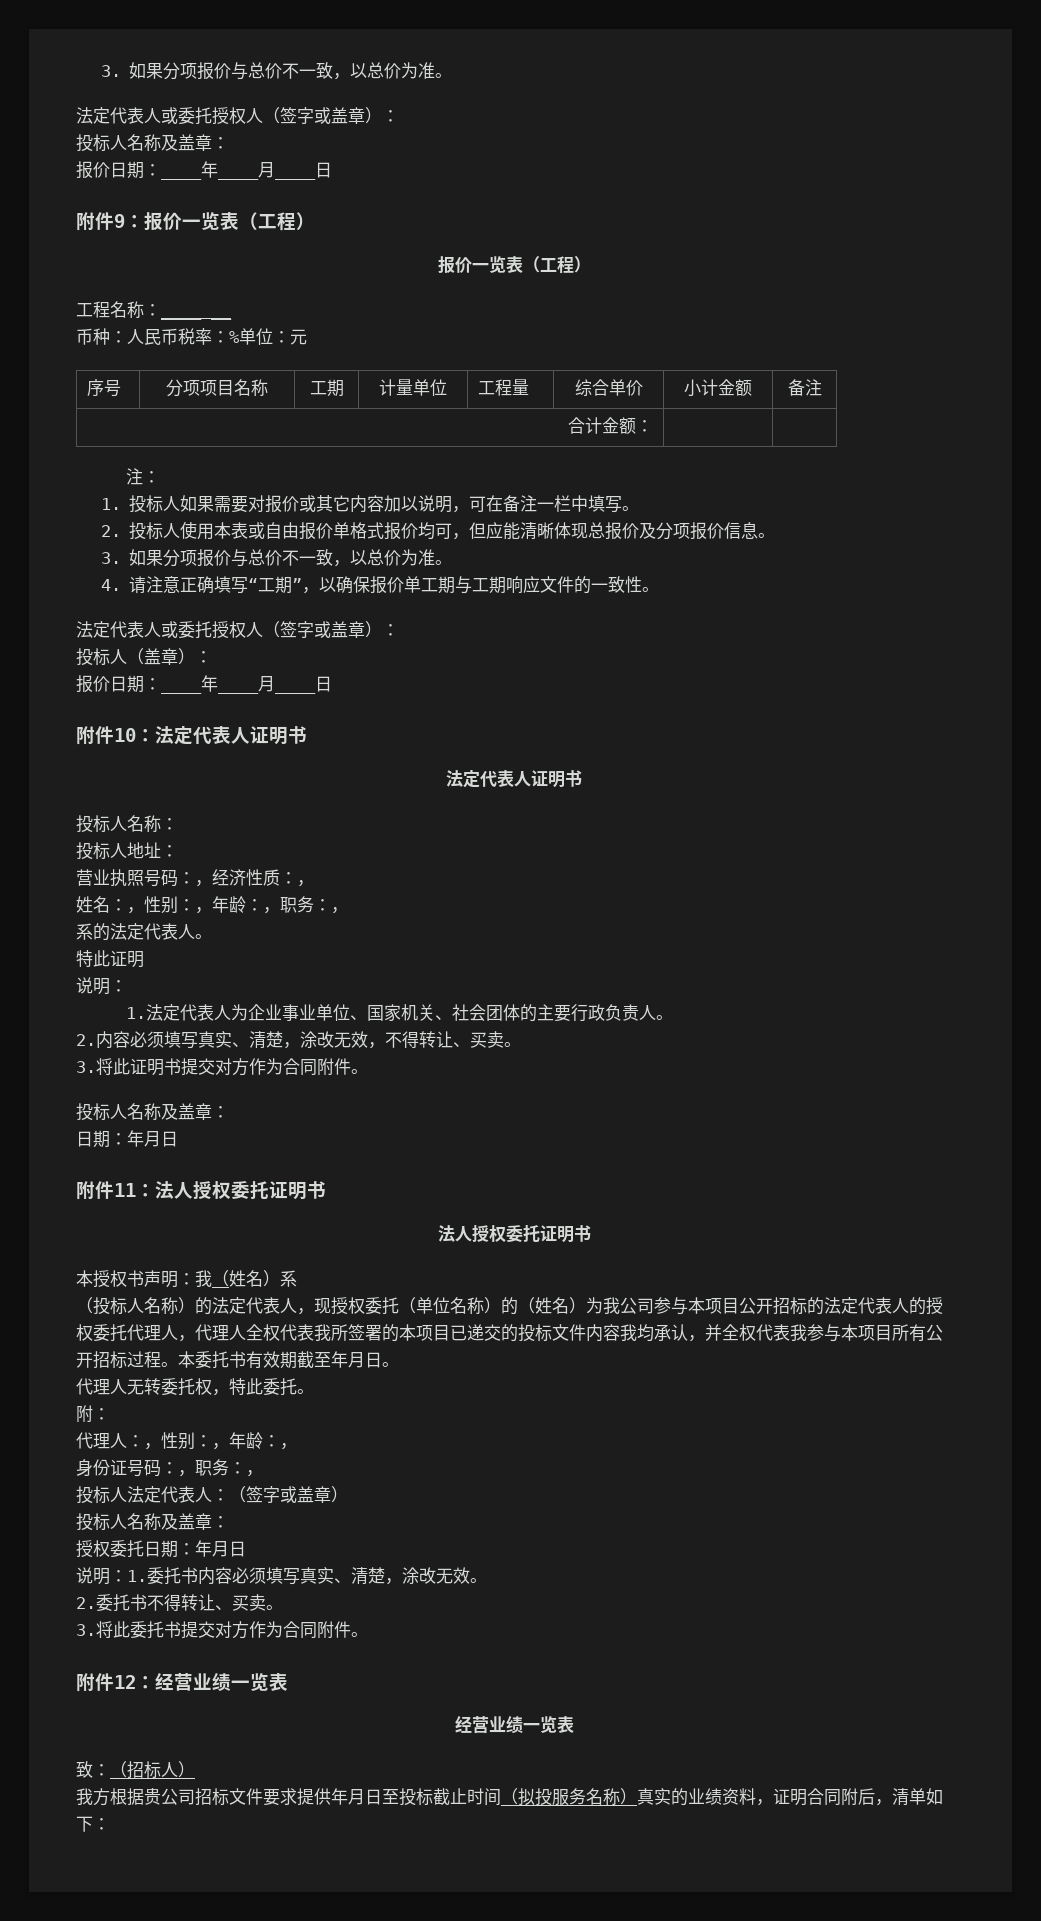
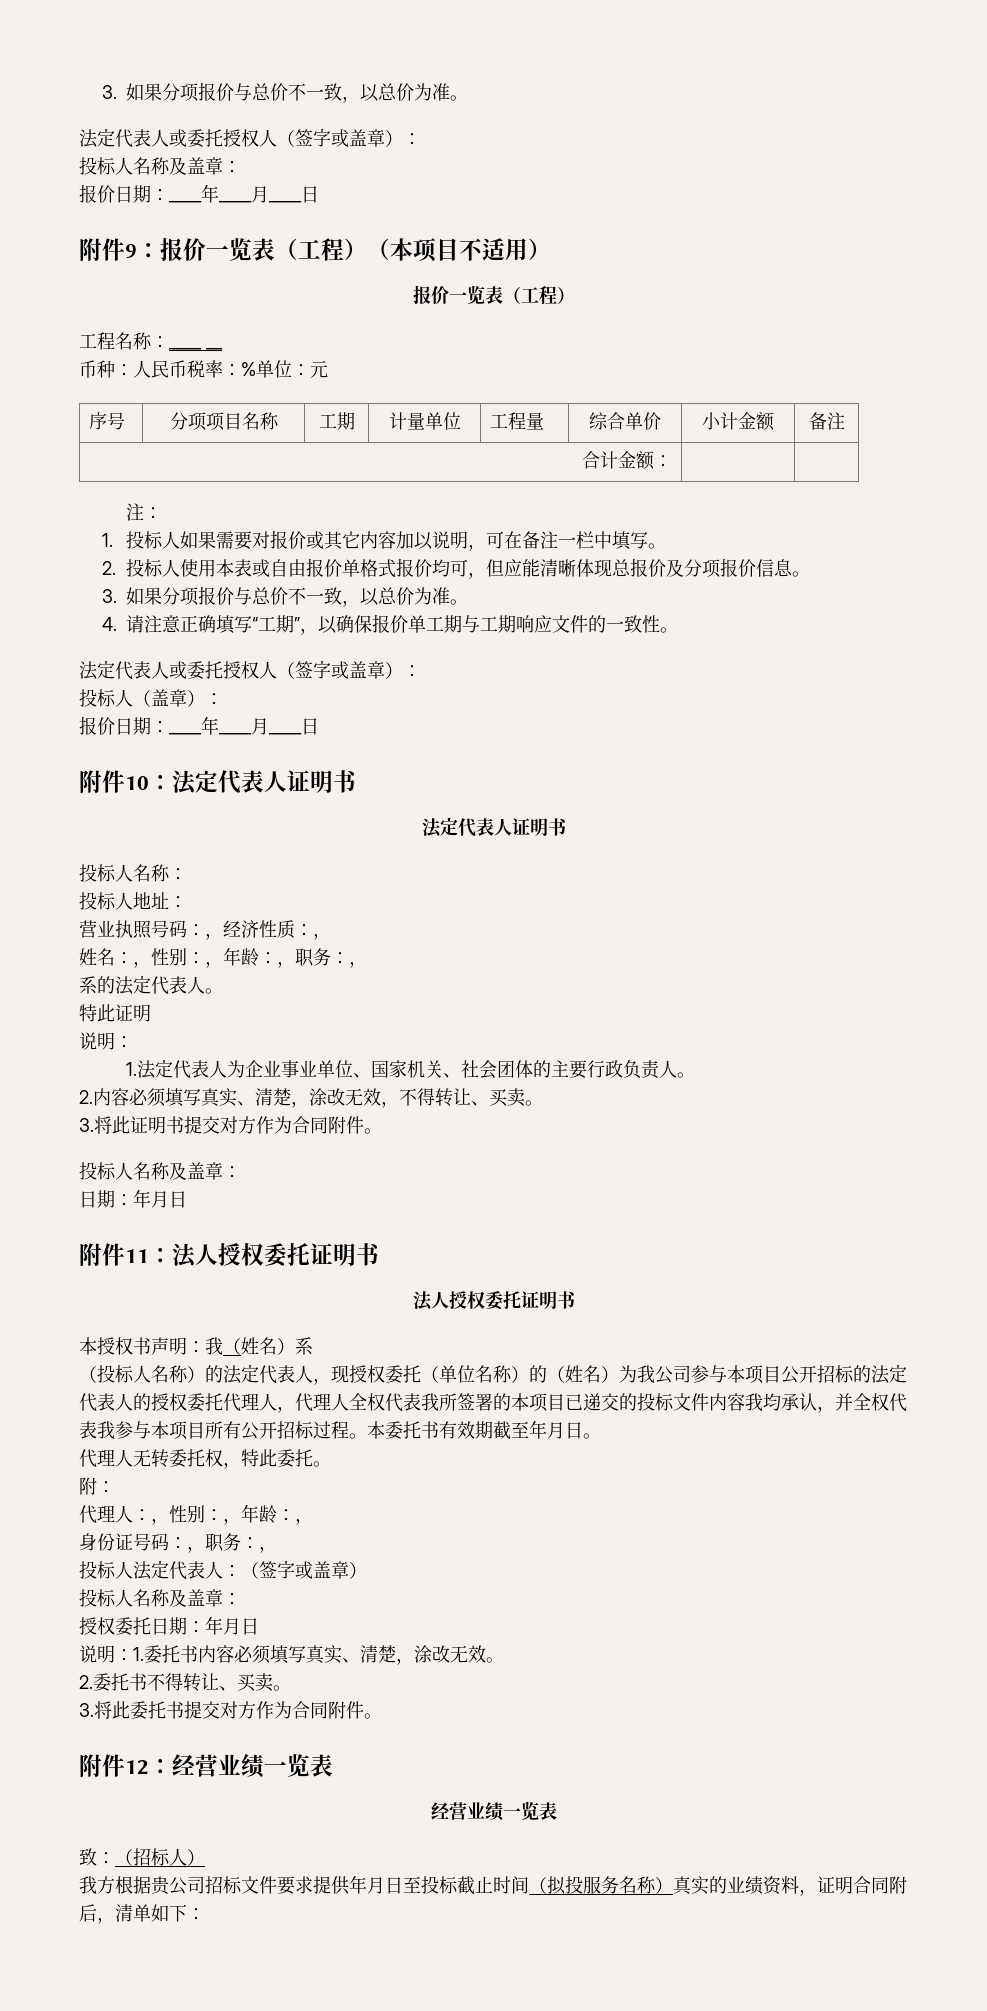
(315, 221) none -> [367,238,551,262] （本项目不适用）

